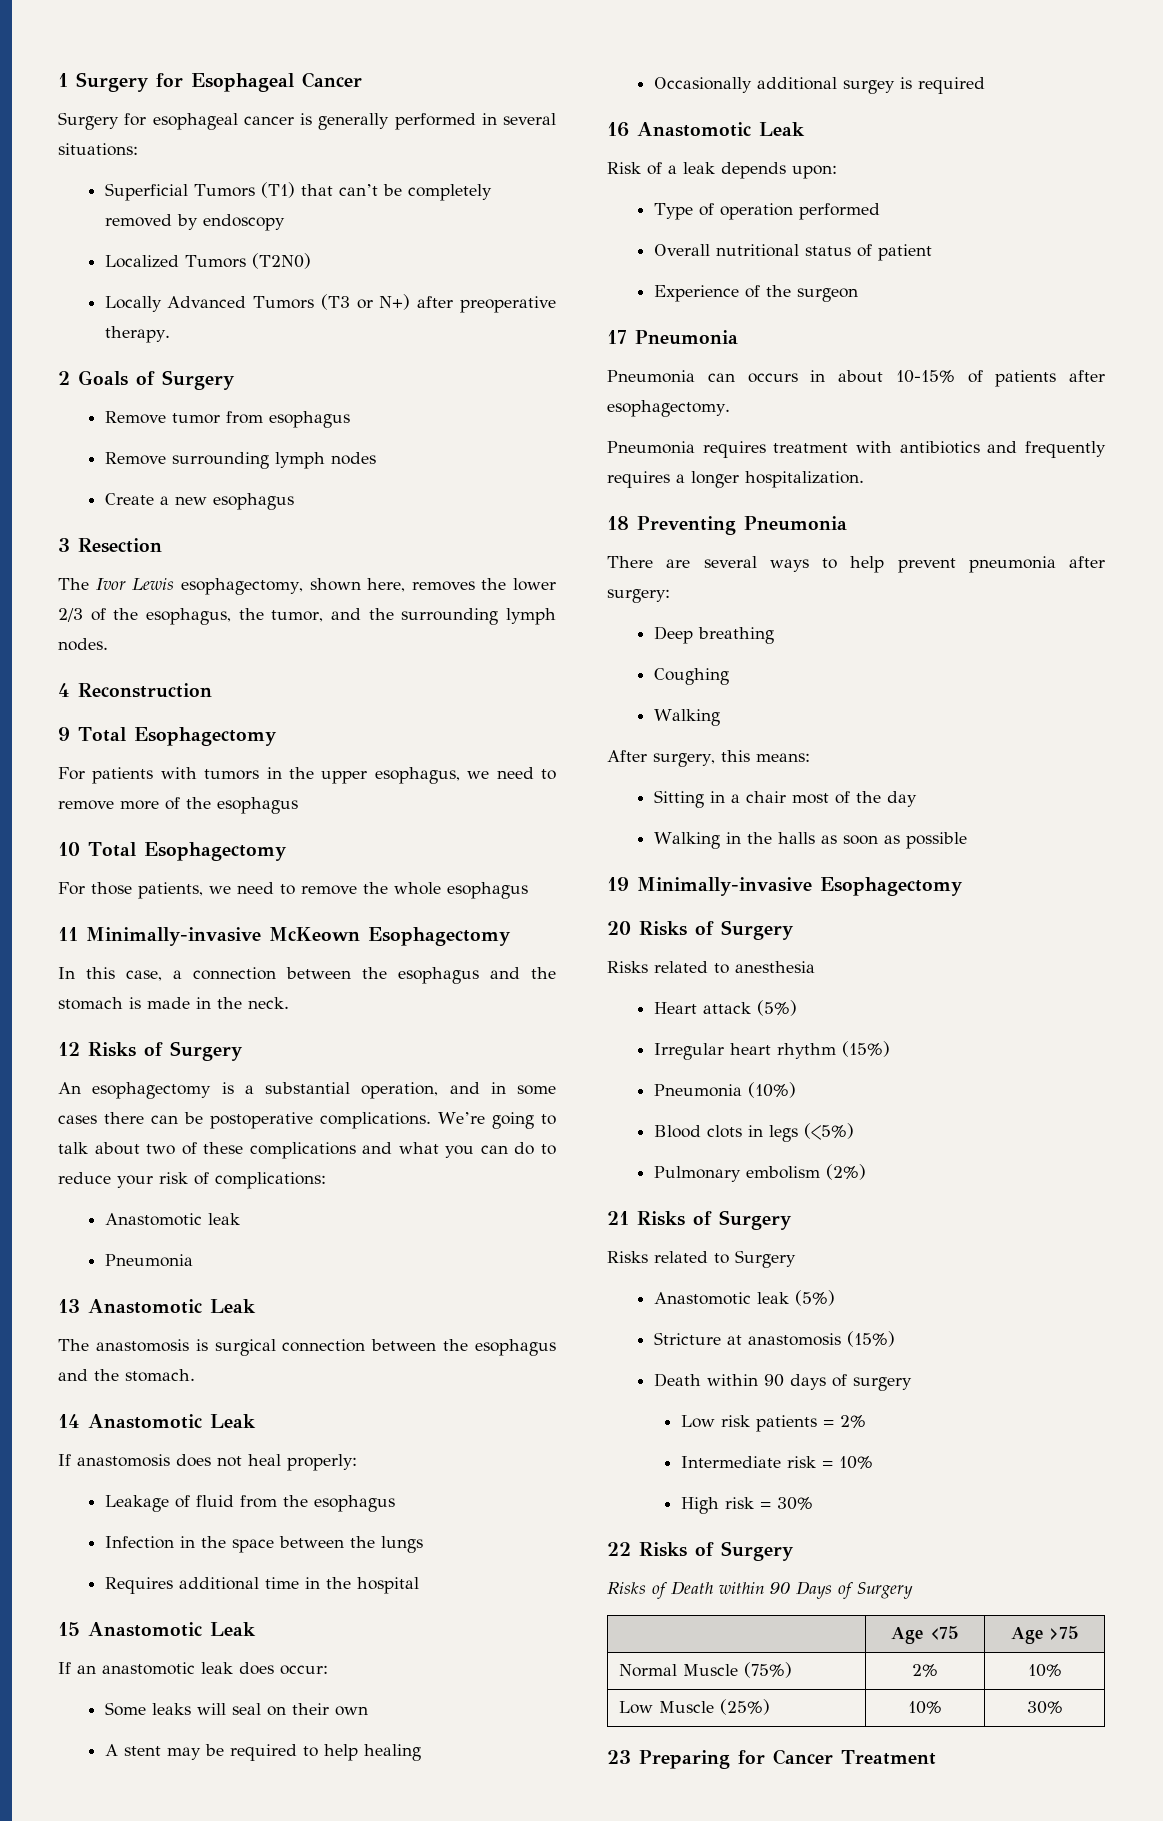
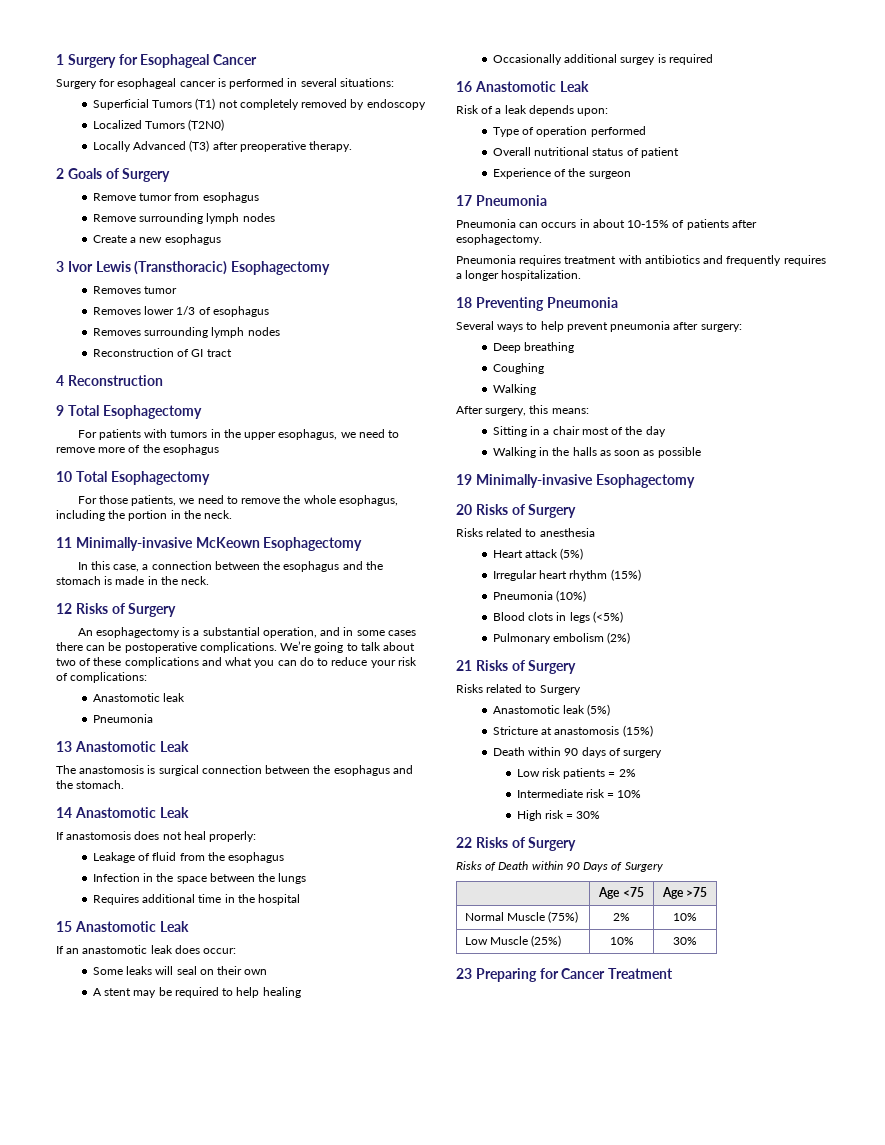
[318,113,390,130] generally -> (226, 82) none
[300,184,402,196] that can’t be -> [218,100,238,108] not
[253,294,411,310] Tumors (T3 or N+) -> [189,140,210,152] (T3)
[78,538,162,553] [58,578,556,595] [58,608,556,625] [58,638,108,651] Resection // The Ivor Lewis esophagectomy, shown here, removes the lower 2/3 of the esophagus, the tumor, and the surrounding lymph nodes. -> [67,261,331,275] [92,286,178,294] [92,306,269,317] [92,327,280,338] [92,348,232,357] Ivor Lewis (Transthoracic) Esophagectomy // Removes tumor // Removes lower 1/3 of esophagus // Removes surrounding lymph nodes // Reconstruction of GI tract
[447,882,528,899] esophagus -> [338,495,398,506] [56,510,233,521] esophagus, including the portion in the neck.
[607,556,757,568] There are several -> [456,321,494,330] Several

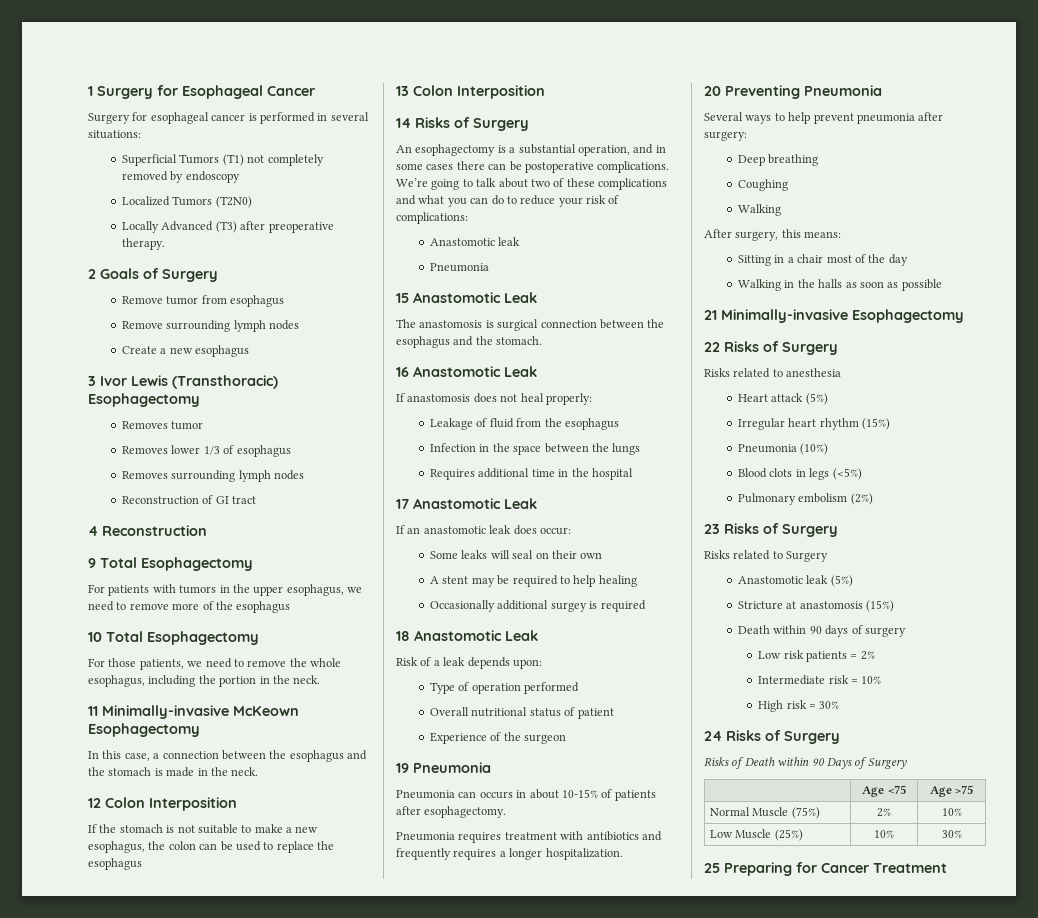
(72, 608) none -> [105,797,237,811] [88,824,319,834] [88,841,334,853] [88,858,142,870] [396,85,545,99] [396,118,411,128] Colon Interposition // If the stomach is not suitable to make a new esophagus, the colon can be used to replace the esophagus // 13 Colon Interposition // 14
[56,741,72,752] 13 -> [396,293,409,303] 15
[56,807,72,818] 14 -> [396,367,409,377] 16
[56,921,72,932] 15 -> [396,499,409,509] 17
[456,81,472,92] 16 -> [396,631,410,641] 18
[456,195,472,206] 17 -> [396,763,409,773] 19
[456,297,472,308] 18 -> [704,86,721,96] 20
[456,474,472,485] 19 -> [704,310,717,320] 21
[456,504,472,515] 20 -> [704,342,720,352] 22
[456,660,472,671] 21 -> [704,524,720,534] 23
[456,837,472,848] 22 -> [704,731,722,741] 24
[456,968,472,979] 23 -> [704,863,720,873] 25

